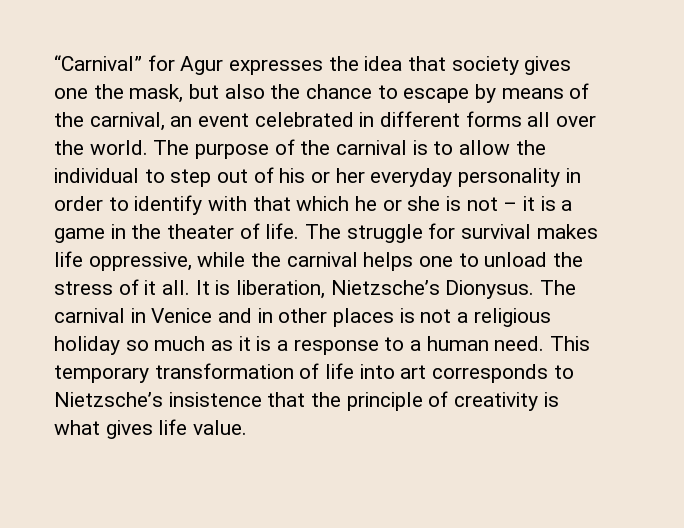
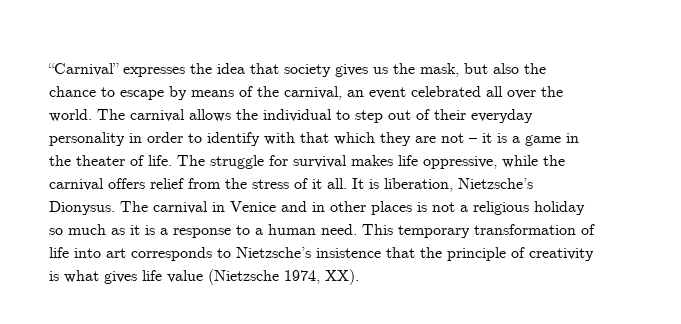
[147,55,224,75] for Agur -> (119, 69) none
[54,88,88,99] one -> [373,67,388,74] us
[359,111,522,127] in different forms -> (481, 91) none
[195,139,511,159] purpose of the carnival is to allow -> [130,109,231,122] carnival allows
[279,168,365,183] his or her -> [434,109,466,120] their
[355,196,462,211] he or she is -> [380,132,436,146] they are
[363,252,548,271] helps one to unload -> [108,178,221,189] offers relief from
[193,420,248,435] value. -> [167,269,359,285] value (Nietzsche 1974, XX).

